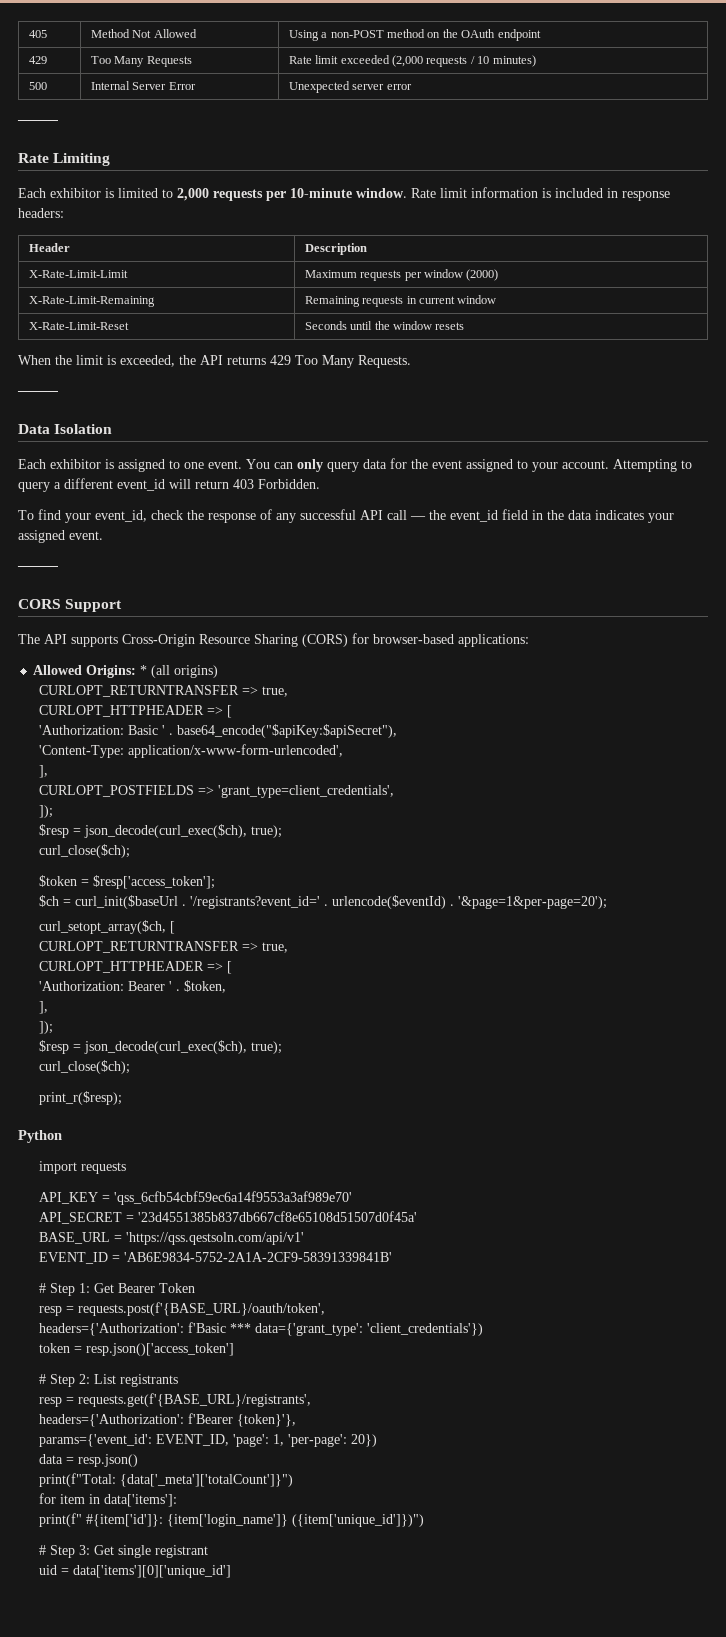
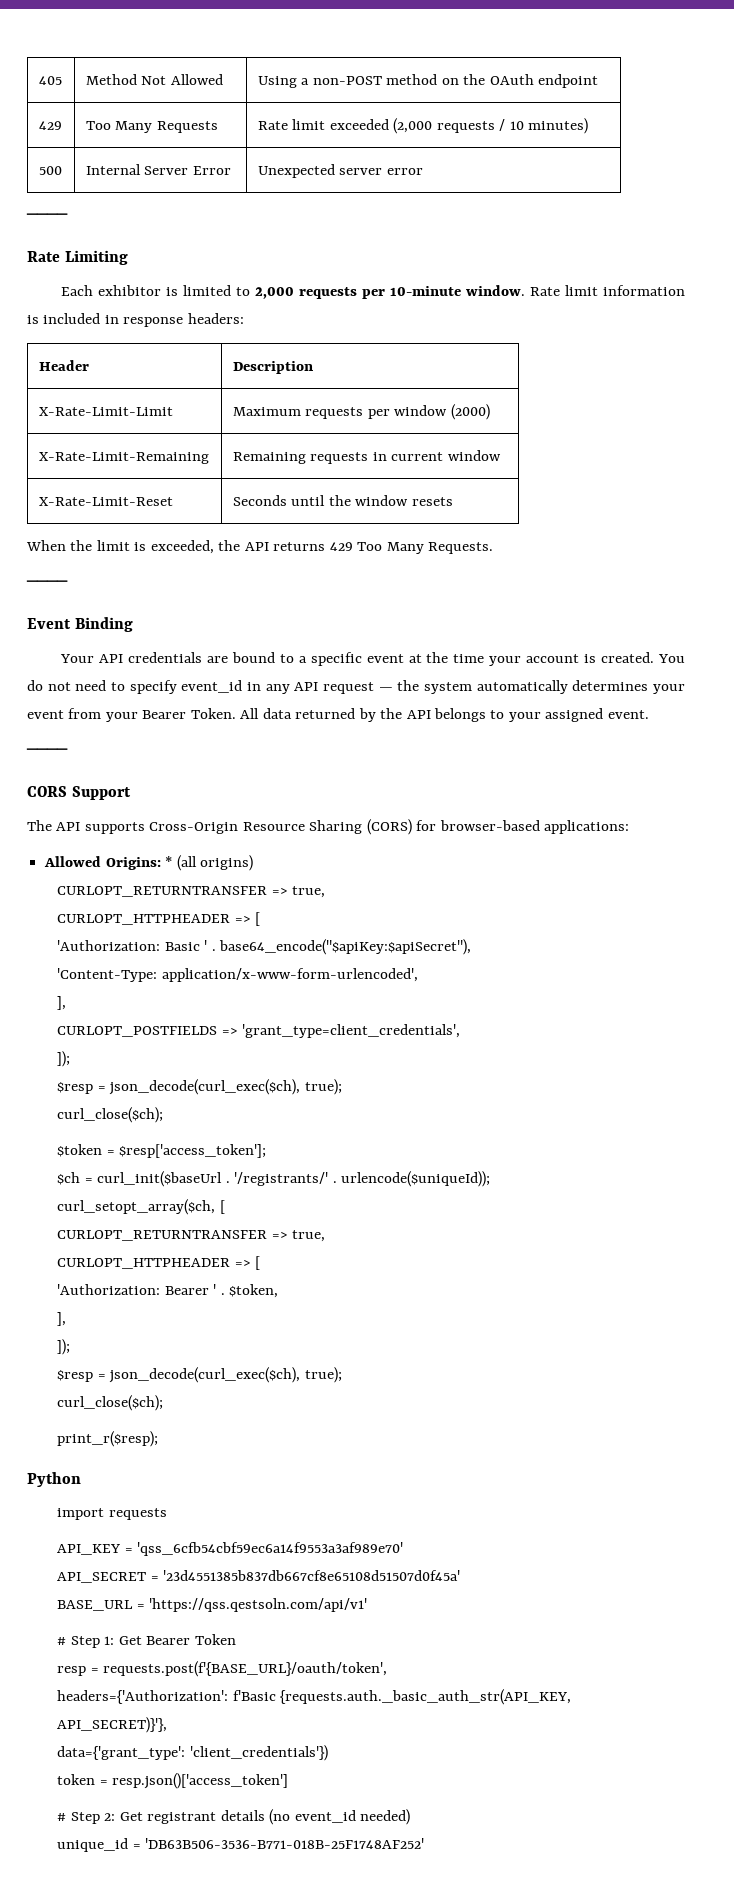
[18,424,113,434] [18,458,692,472] [18,478,320,492] [18,509,644,523] Data Isolation // Each exhibitor is assigned to one event. You can only query data for the event assigned to your account. Attempting to query a different event_id will return 403 Forbidden. // To find your event_id, check the response of any successful API call — the event_id field in the data indicates -> [27,617,133,632] [60,652,686,666] [27,680,686,694] [27,708,505,722] Event Binding // Your API credentials are bound to a specific event at the time your account is created. You do not need to specify event_id in any API request — the system automatically determines your event from your Bearer Token. All data returned by the API belongs to
[190,895,608,909] '/registrants?event_id=' . urlencode($eventId) . '&page=1&per-page=20'); -> [234,1171,491,1187] '/registrants/' . urlencode($uniqueId));
[39,1252,393,1264] // EVENT_ID = 'AB6E9834-5752-2A1A-2CF9-58391339841B' -> (368, 1605) none
[230,1323,252,1333] *** -> [280,1689,572,1705] [57,1717,168,1733] {requests.auth._basic_auth_str(API_KEY, API_SECRET)}'}, //
[94,1374,179,1387] [39,1393,312,1407] [39,1413,297,1427] [39,1434,378,1447] [39,1454,139,1467] [39,1473,294,1487] [39,1493,178,1507] [39,1513,425,1527] [39,1545,209,1558] [39,1565,232,1578] List registrants // resp = requests.get(f'{BASE_URL}/registrants', // headers={'Authorization': f'Bearer {token}'}, // params={'event_id': EVENT_ID, 'page': 1, 'per-page': 20}) // data = resp.json() // print(f"Total: {data['_meta']['totalCount']}") // for item in data['items']: // print(f" #{item['id']}: {item['login_name']} ({item['unique_id']})") // # Step 3: Get single registrant // uid = data['items'][0]['unique_id'] -> [119,1809,411,1825] [57,1838,425,1852] Get registrant details (no event_id needed) // unique_id = 'DB63B506-3536-B771-018B-25F1748AF252'

